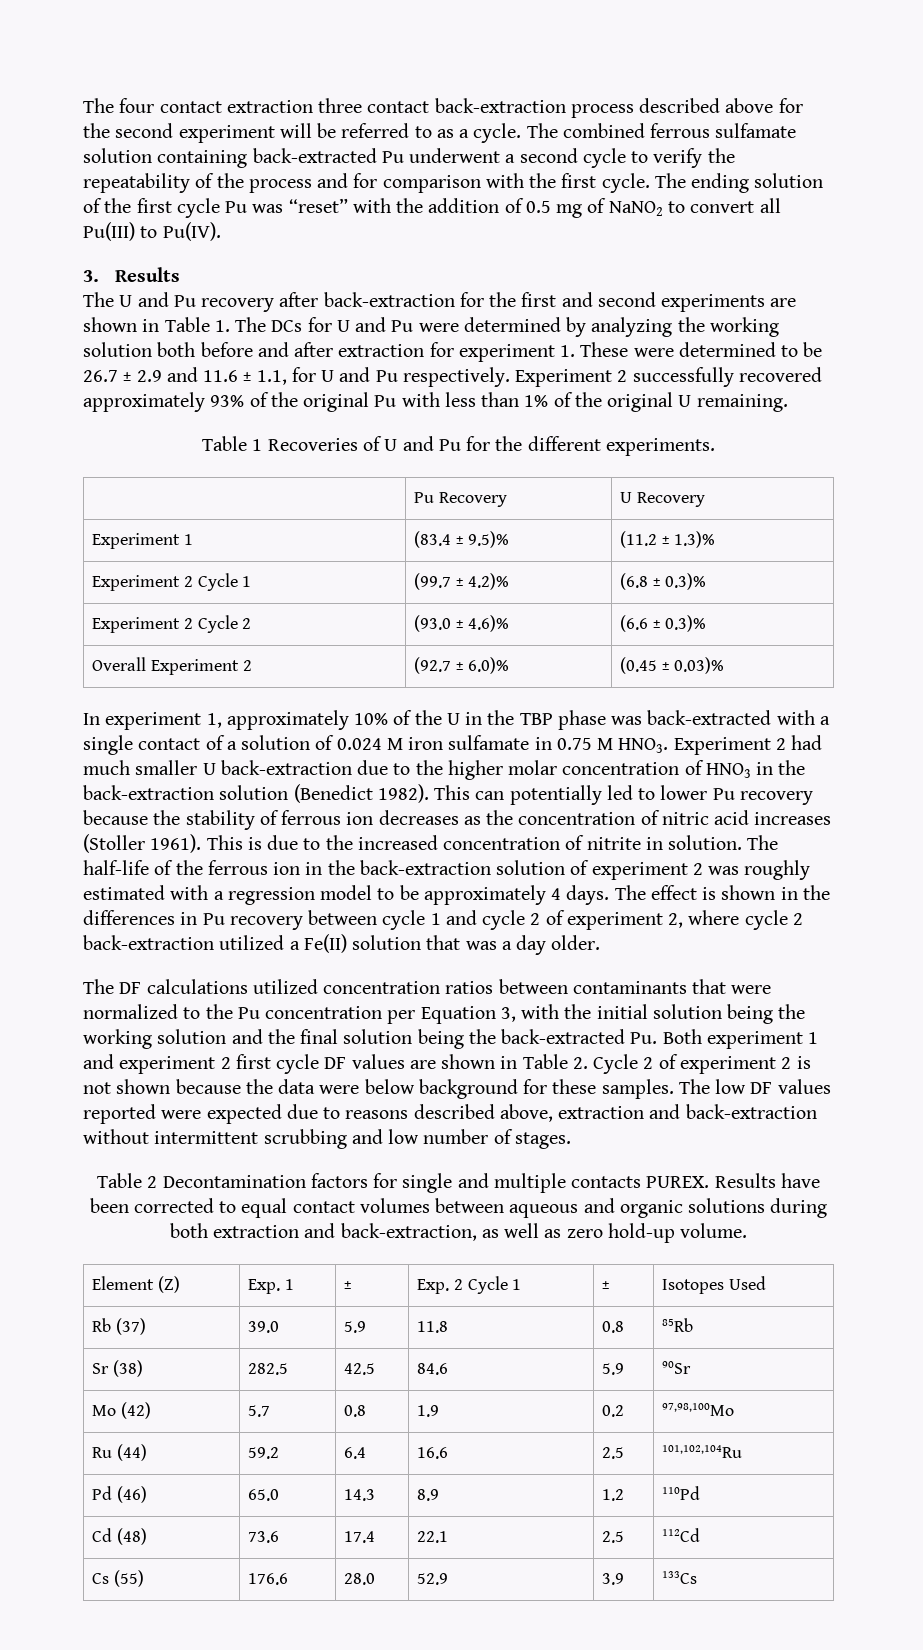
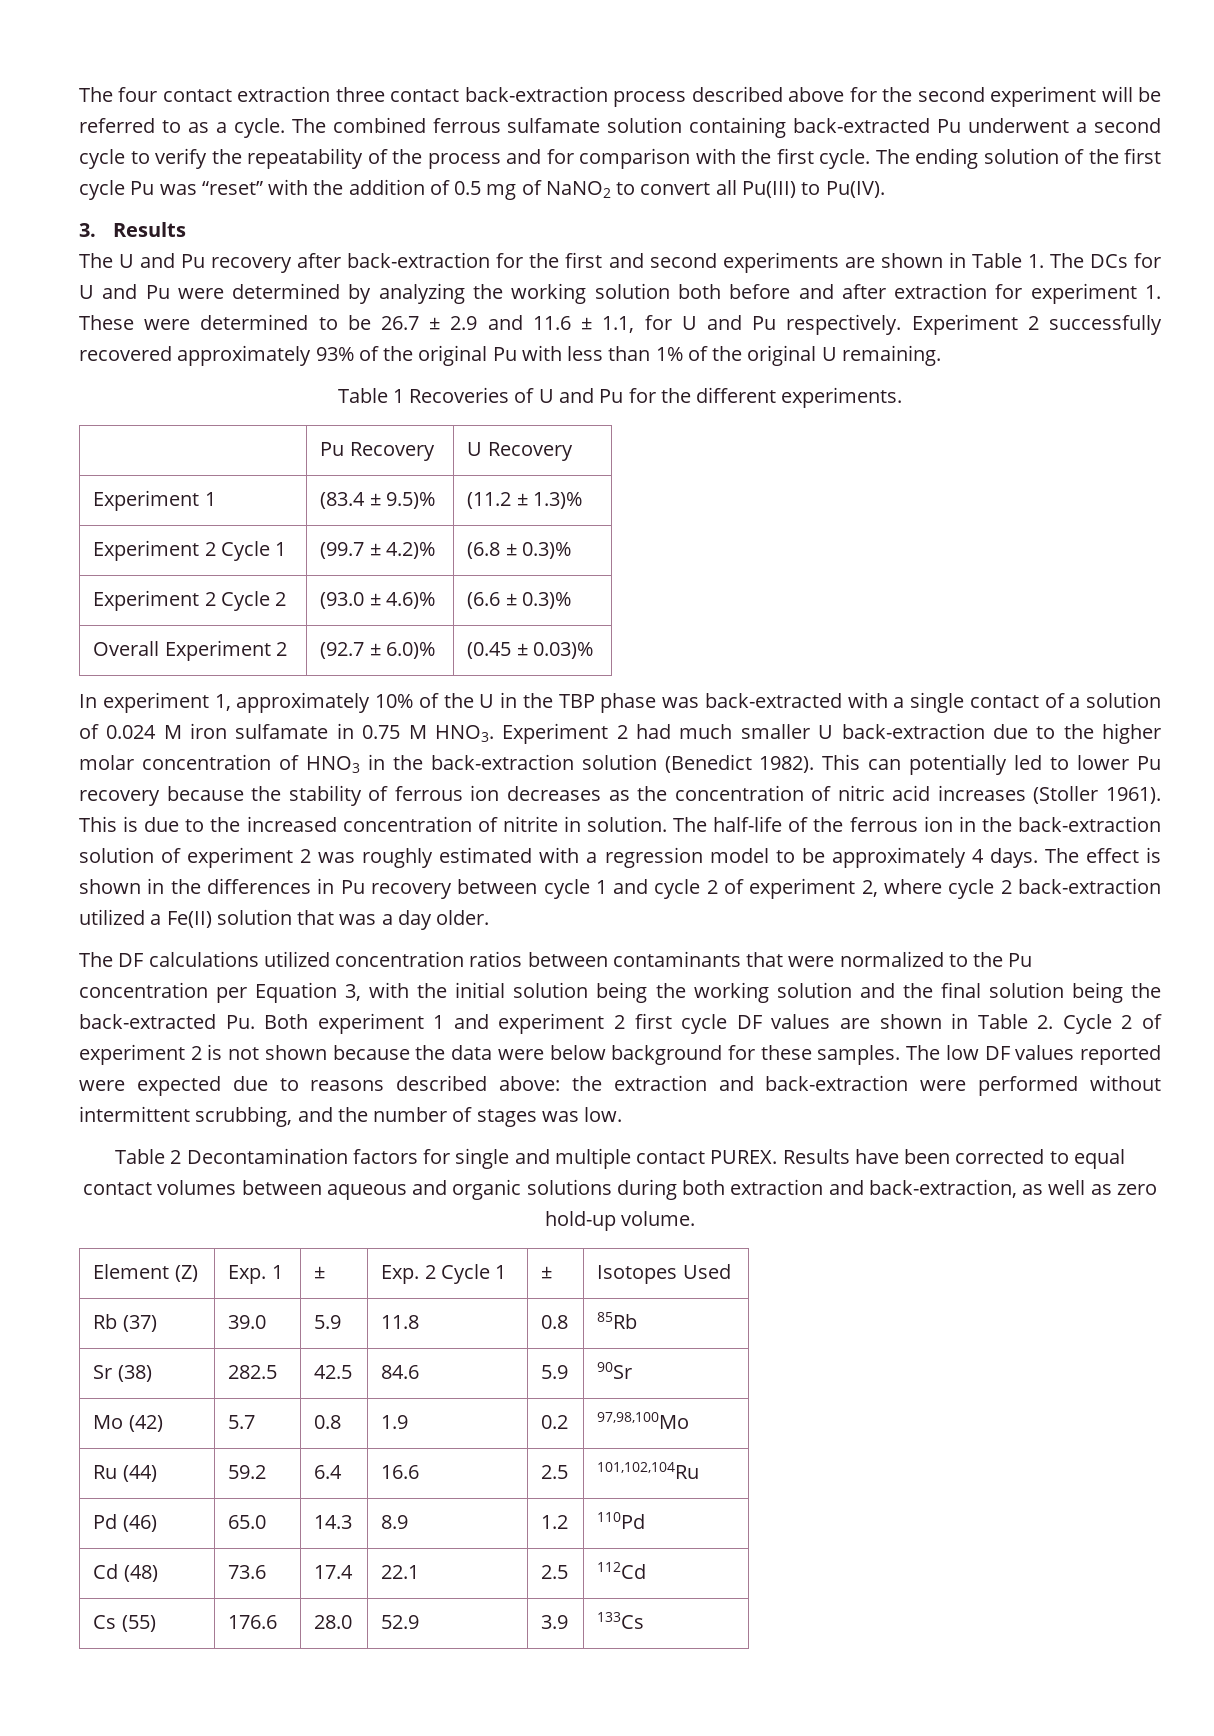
[499,1104,553,1122] above, -> [499,1076,602,1091] above: the
[83,1129,571,1149] without intermittent scrubbing and low number of stages. -> [920,1075,1161,1096] [79,1106,623,1127] were performed without intermittent scrubbing, and the number of stages was low.
[571,1176,642,1188] contacts -> [636,1151,706,1164] contact

